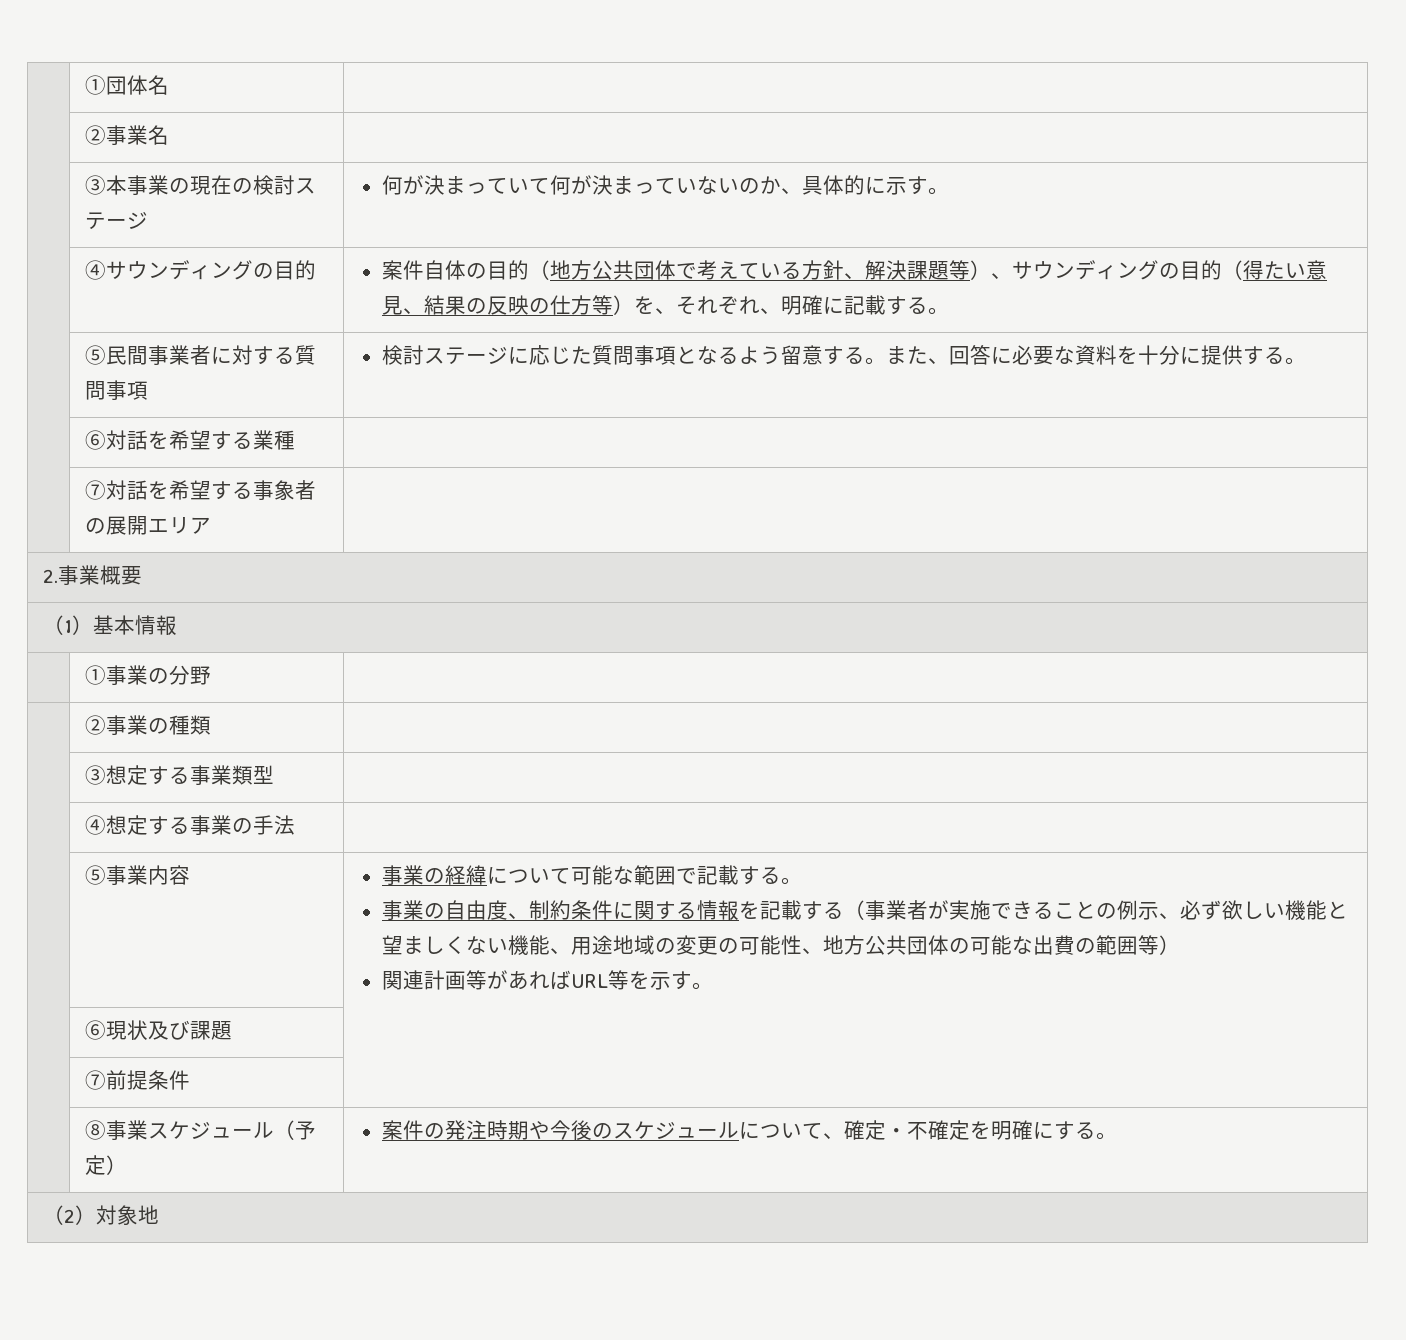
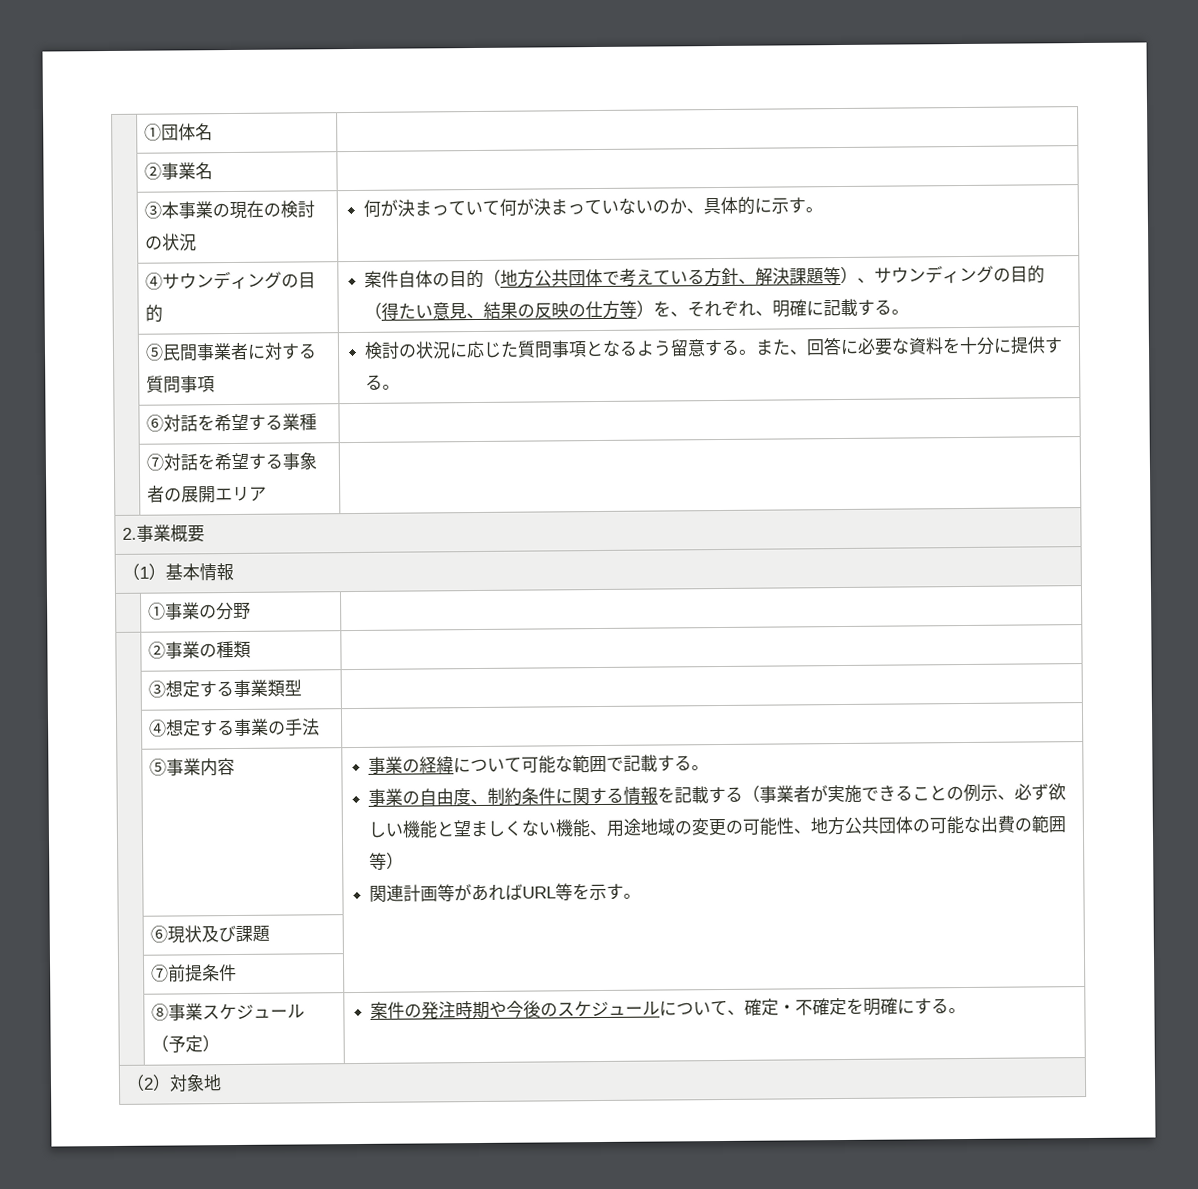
[295,178,317,194] [85,212,149,230] ステージ -> [145,233,198,252] の状況
[423,347,508,365] ステージ -> [398,341,452,360] の状況

